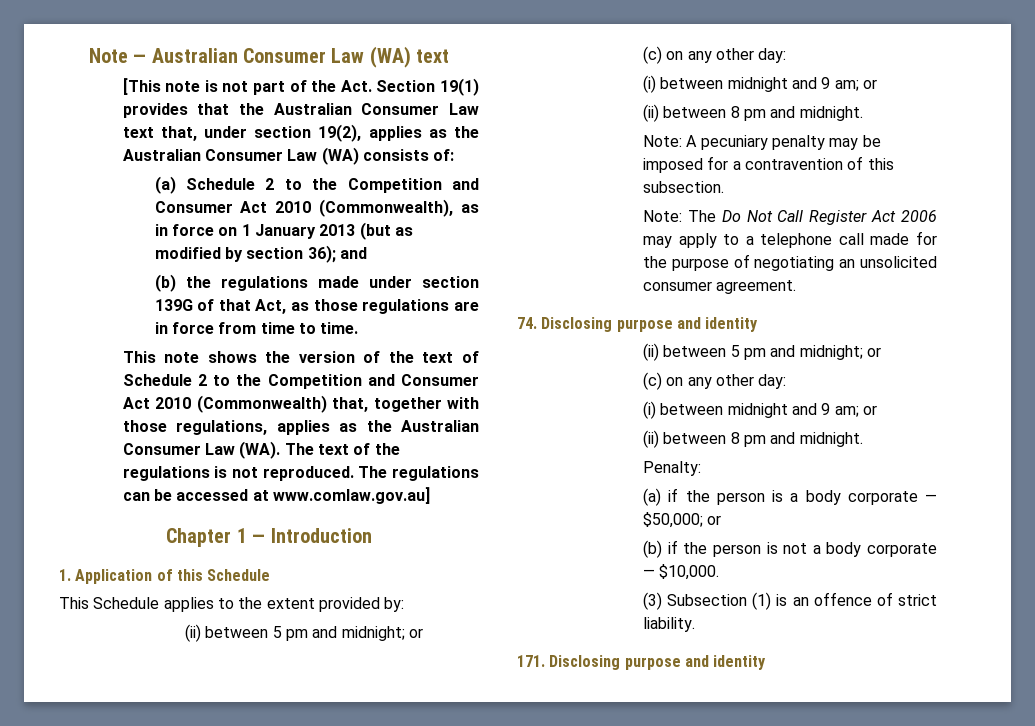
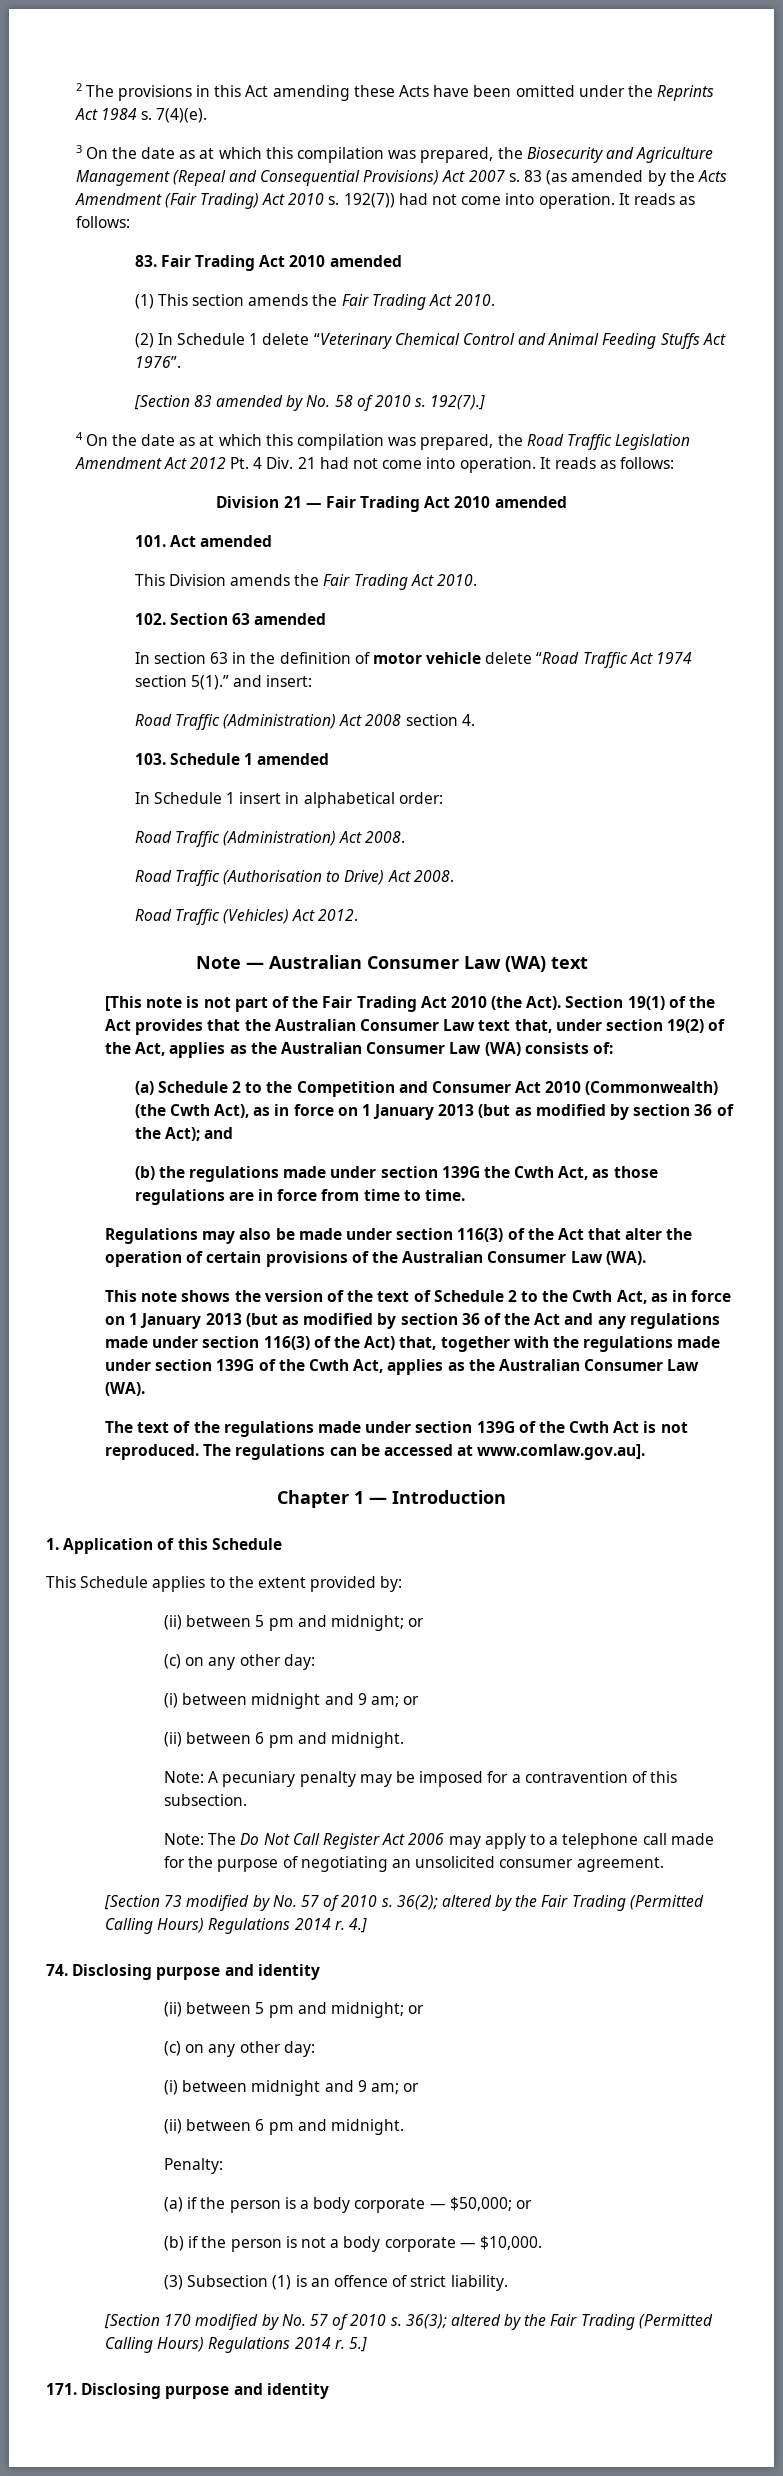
(88, 55) none -> [75,83,715,101] [74,108,208,123] [75,145,714,163] [75,170,727,186] [74,193,696,209] [75,216,130,228] [134,255,402,271] [134,294,496,310] [134,333,726,349] [134,356,181,368] [133,395,486,411] [75,432,691,450] [74,457,675,473] [216,496,567,512] [134,535,272,547] [134,574,477,590] [134,613,327,625] [134,652,692,668] [134,675,313,690] [134,714,475,730] [134,753,330,765] [134,792,443,808] [134,831,406,847] [134,870,454,886] [134,909,359,925] 2 The provisions in this Act amending these Acts have been omitted under the Reprints Act 1984 s. 7(4)(e). // 3 On the date as at which this compilation was prepared, the Biosecurity and Agriculture Management (Repeal and Consequential Provisions) Act 2007 s. 83 (as amended by the Acts Amendment (Fair Trading) Act 2010 s. 192(7)) had not come into operation. It reads as follows: // 83. Fair Trading Act 2010 amended // (1) This section amends the Fair Trading Act 2010. // (2) In Schedule 1 delete “Veterinary Chemical Control and Animal Feeding Stuffs Act 1976”. // [Section 83 amended by No. 58 of 2010 s. 192(7).] // 4 On the date as at which this compilation was prepared, the Road Traffic Legislation Amendment Act 2012 Pt. 4 Div. 21 had not come into operation. It reads as follows: // Division 21 — Fair Trading Act 2010 amended // 101. Act amended // This Division amends the Fair Trading Act 2010. // 102. Section 63 amended // In section 63 in the definition of motor vehicle delete “Road Traffic Act 1974 section 5(1).” and insert: // Road Traffic (Administration) Act 2008 section 4. // 103. Schedule 1 amended // In Schedule 1 insert in alphabetical order: // Road Traffic (Administration) Act 2008. // Road Traffic (Authorisation to Drive) Act 2008. // Road Traffic (Vehicles) Act 2012. //
[340,78,479,96] Act. Section 19(1) -> [322,996,716,1012] [105,1019,132,1031] Fair Trading Act 2010 (the Act). Section 19(1) of the Act
[318,124,362,142] 19(2), -> [667,1019,726,1033] [105,1042,166,1056] 19(2) of the Act,
[319,199,454,217] (Commonwealth), -> [585,1081,719,1095] [134,1104,249,1118] (Commonwealth) (the Cwth Act),
[307,245,336,263] 36); -> [694,1104,734,1116] [134,1127,200,1141] 36 of the Act);
[197,299,251,311] of that -> [483,1166,555,1178] the Cwth
(359, 328) none -> [105,1228,693,1244] [105,1251,646,1267] // Regulations may also be made under section 116(3) of the Act that alter the operation of certain provisions of the Australian Consumer Law (WA).
[267,374,480,389] [122,395,479,413] [122,420,268,435] Competition and Consumer Act 2010 (Commonwealth) that, together with those regulations, -> [572,1290,732,1304] [105,1313,720,1329] [105,1336,721,1352] [105,1359,384,1373] Cwth Act, as in force on 1 January 2013 (but as modified by section 36 of the Act and any regulations made under section 116(3) of the Act) that, together with the regulations made under section 139G of the Cwth Act,
(281, 450) none -> (146, 1389) //
(210, 473) none -> [317,1421,640,1433] made under section 139G of the Cwth Act
[273,487,431,504] www.comlaw.gov.au] -> [477,1444,646,1460] www.comlaw.gov.au].
[730,106,740,118] 8 -> [255,1732,265,1744] 6
(797, 287) none -> [104,1895,704,1911] [105,1918,367,1934] // [Section 73 modified by No. 57 of 2010 s. 36(2); altered by the Fair Trading (Permitted Calling Hours) Regulations 2014 r. 4.]
[730,432,740,444] 8 -> [255,2119,265,2131] 6
(695, 624) none -> [104,2314,713,2330] [105,2337,367,2353] // [Section 170 modified by No. 57 of 2010 s. 36(3); altered by the Fair Trading (Permitted Calling Hours) Regulations 2014 r. 5.]

